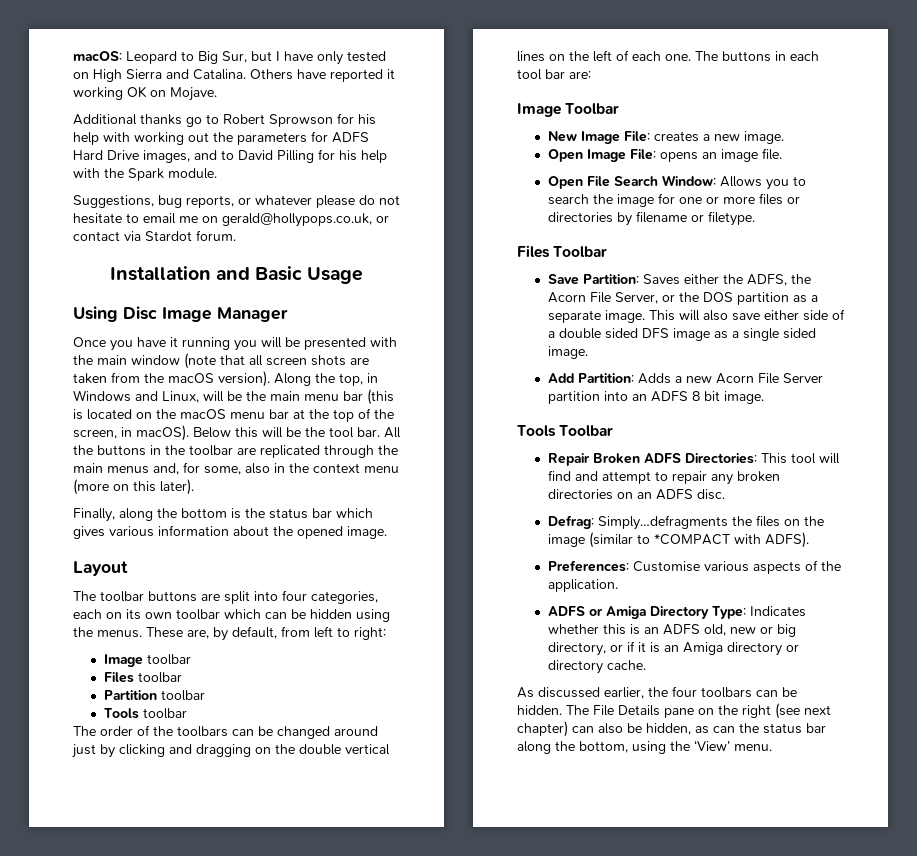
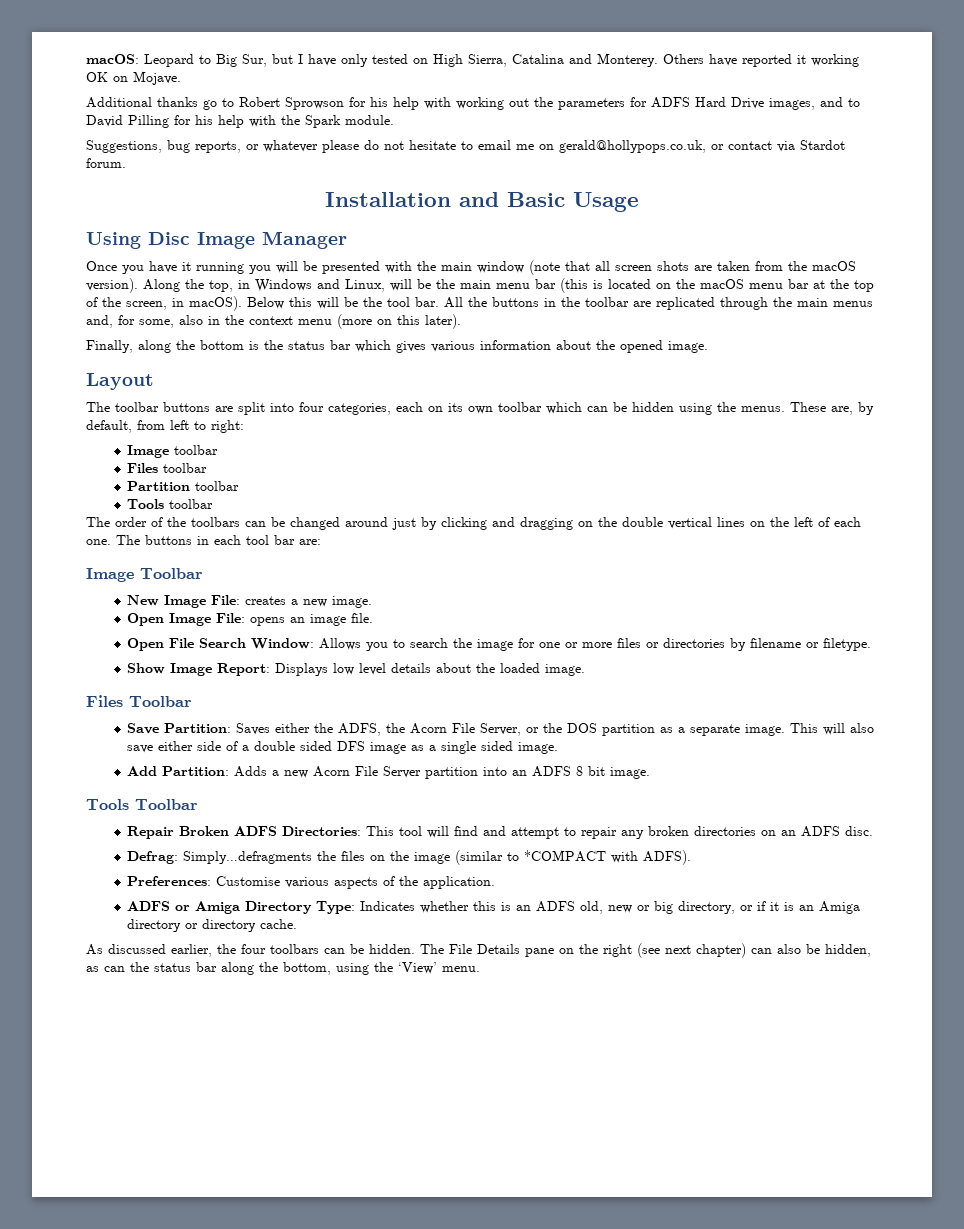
[126,69,246,80] Sierra and Catalina. -> [468,53,658,67] Sierra, Catalina and Monterey.
(755, 218) none -> [127,663,586,676] // Show Image Report: Displays low level details about the loaded image.

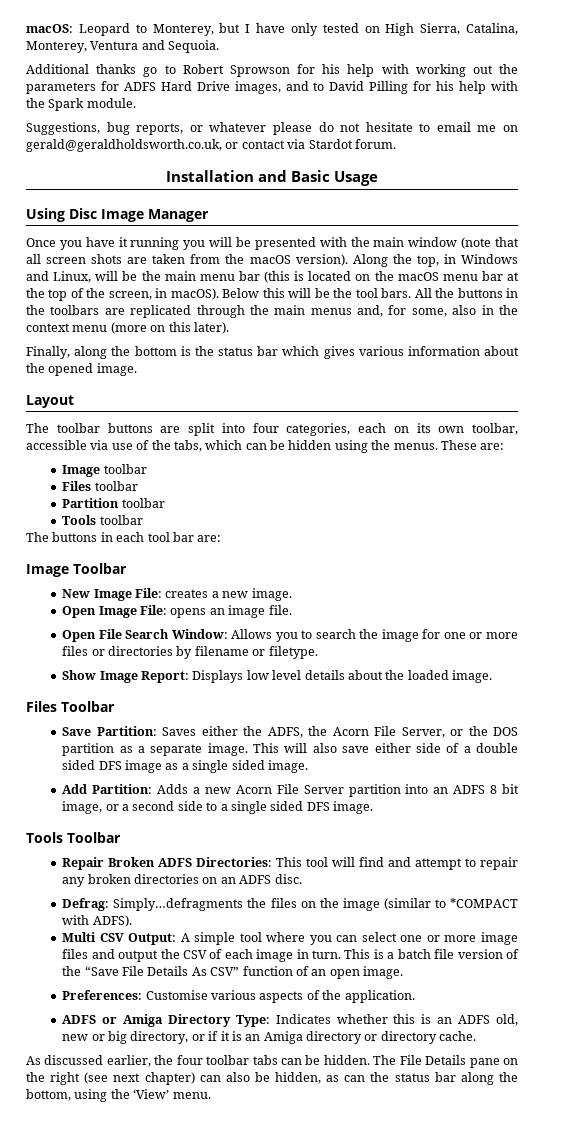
[216,54,267,67] Big Sur, -> [152,24,214,36] Monterey,
[512,53,859,67] [86,71,181,85] Catalina and Monterey. Others have reported it working OK on Mojave. -> [465,23,518,35] [26,40,220,53] Catalina, Monterey, Ventura and Sequoia.
[559,140,706,153] gerald@hollypops.co.uk, -> [26,139,222,152] gerald@geraldholdsworth.co.uk,
[415,297,439,307] bar. -> [381,288,412,298] bars.
[585,297,629,307] toolbar -> [50,305,100,315] toolbars
[498,402,542,412] toolbar -> [472,423,518,435] [26,440,202,452] toolbar, accessible via use of the tabs,
[831,402,874,415] [86,420,244,433] are, by default, from left to right: -> [480,443,505,450] are:
[115,517,861,530] [86,535,140,545] order of the toolbars can be changed around just by clicking and dragging on the double vertical lines on the left of each one. The -> (49, 537) none
(606, 771) none -> [62,801,330,814] image, or a second side to a single sided DFS
(692, 857) none -> [62,932,518,945] [62,949,520,962] [62,966,404,979] // Multi CSV Output: A simple tool where you can select one or more image files and output the CSV of each image in turn. This is a batch file version of the “Save File Details As CSV” function of an open image.
[270,944,319,954] toolbars -> [206,1055,278,1065] toolbar tabs

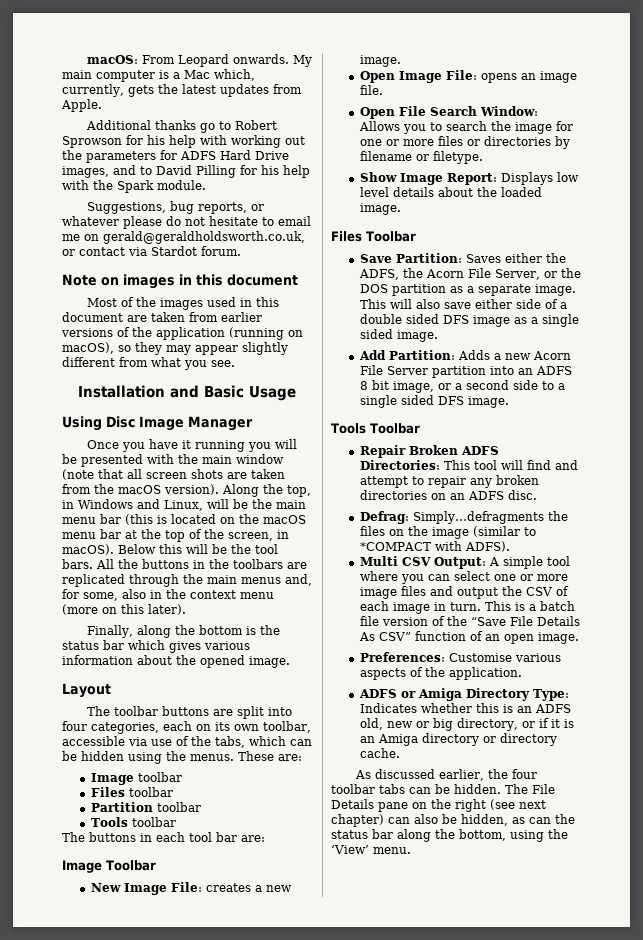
[78,23,518,36] [26,40,220,53] Leopard to Monterey, but I have only tested on High Sierra, Catalina, Monterey, Ventura and Sequoia. -> [141,54,312,67] [62,69,255,82] [62,84,302,97] [61,99,102,112] From Leopard onwards. My main computer is a Mac which, currently, gets the latest updates from Apple.
(396, 144) none -> [62,274,298,289] [86,297,279,310] [62,312,262,322] [61,327,303,340] [62,342,288,355] [62,357,235,370] // Note on images in this document // Most of the images used in this document are taken from earlier versions of the application (running on macOS), so they may appear slightly different from what you see.

